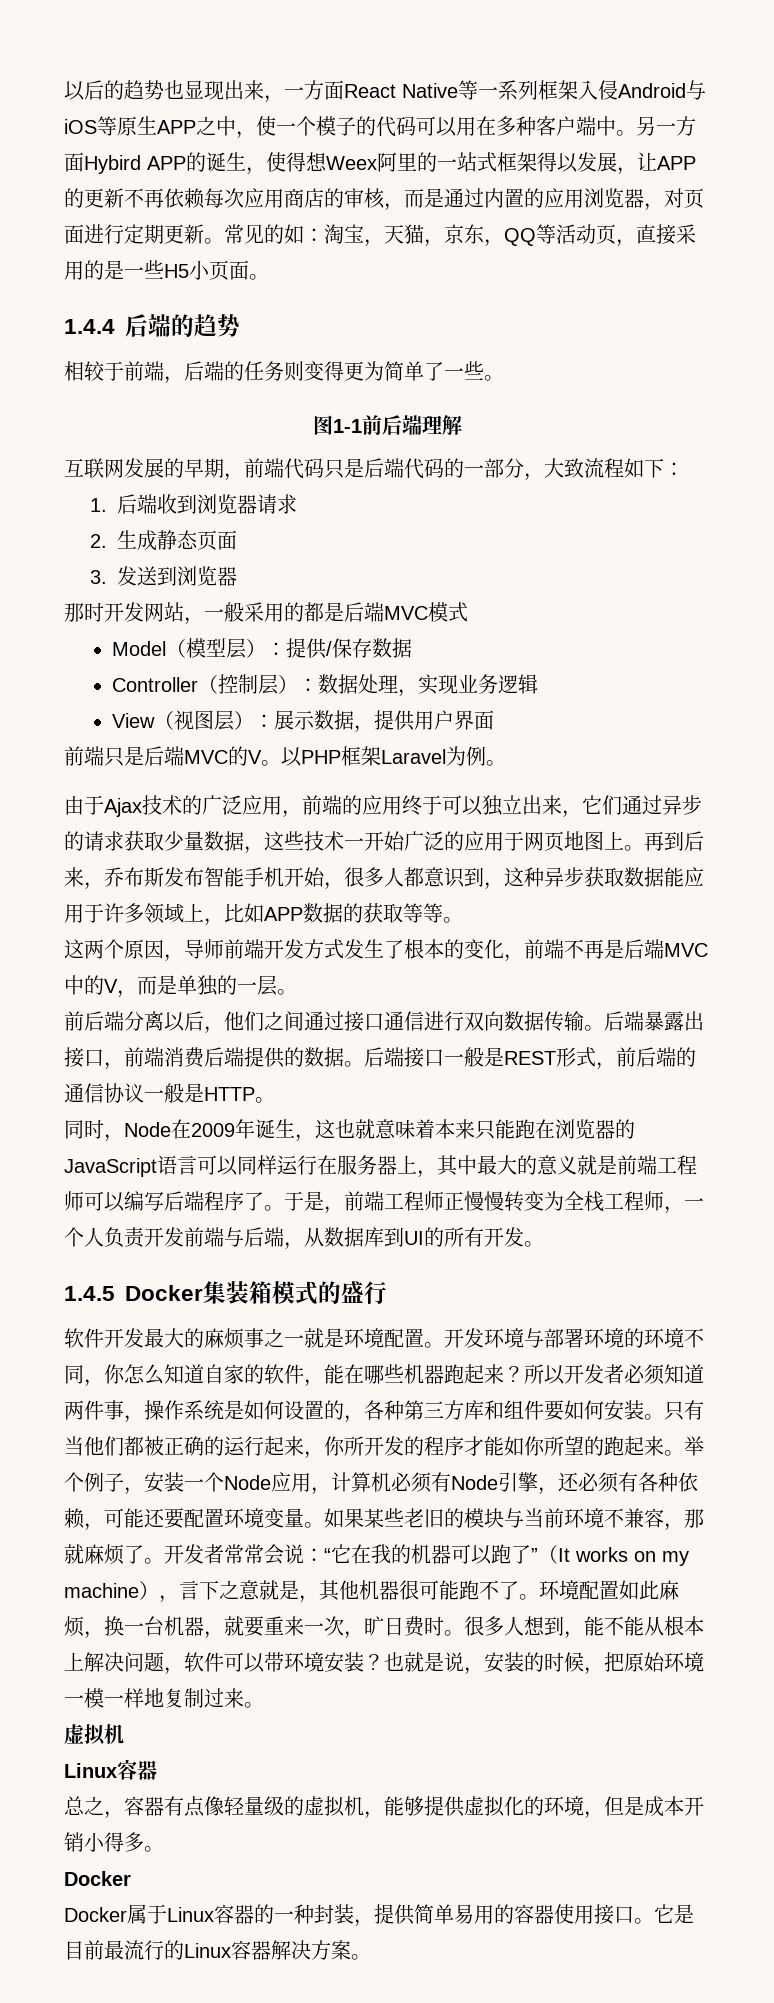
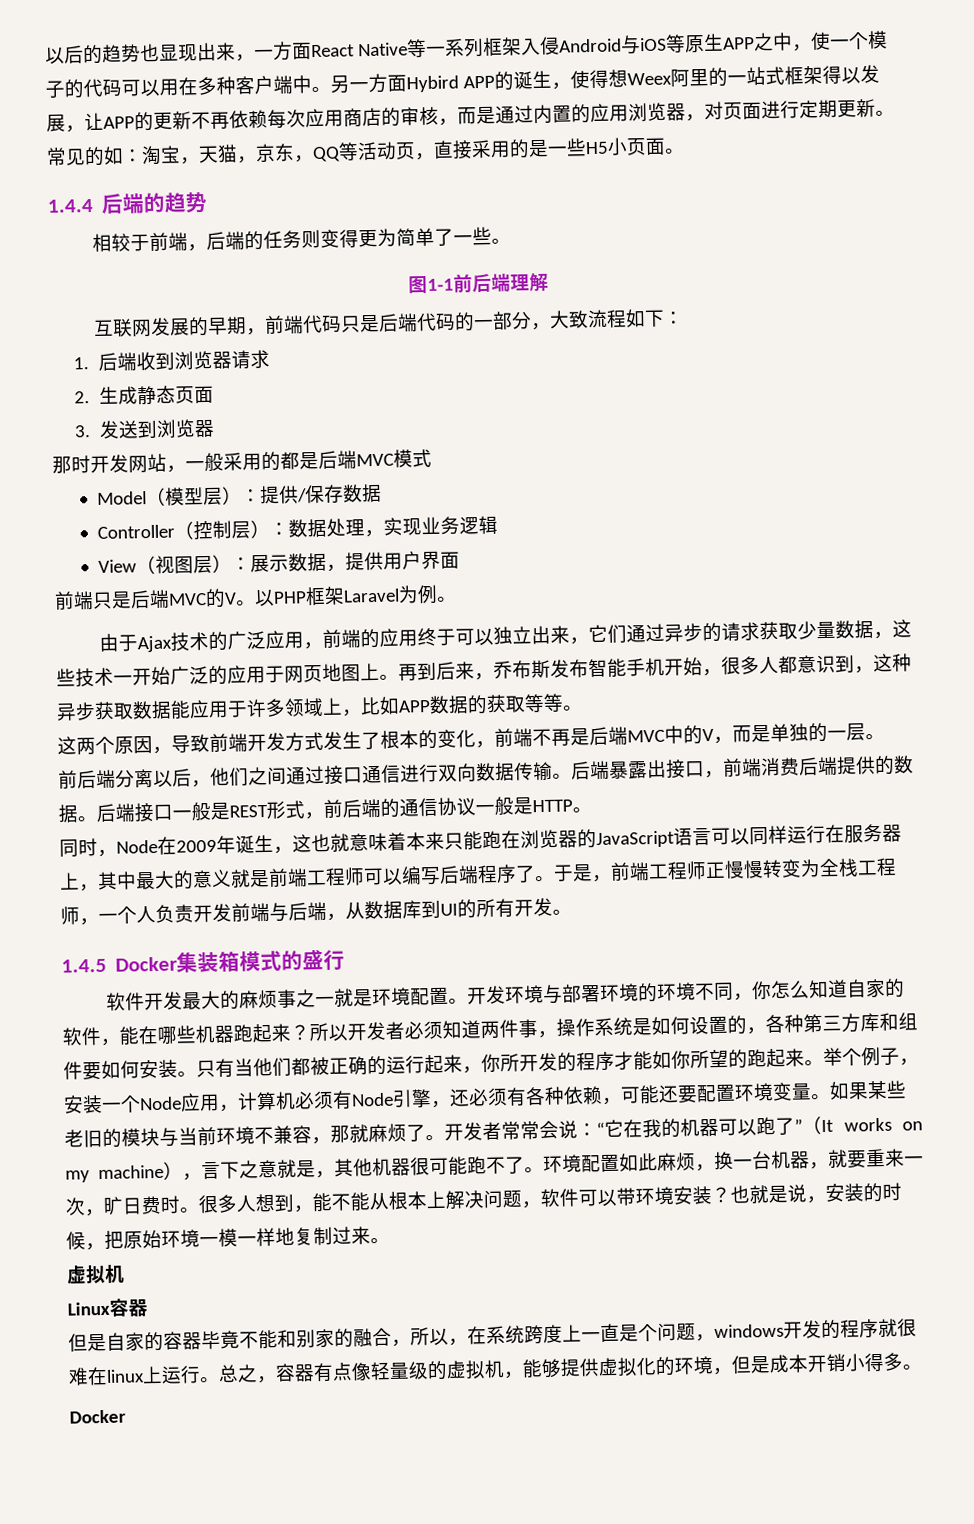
[204,939,224,959] 师 -> [190,733,210,753] 致
(157, 1770) none -> [68,1318,917,1352] [68,1365,220,1386] 但是自家的容器毕竟不能和别家的融合，所以，在系统跨度上一直是个问题，windows开发的程序就很难在linux上运行。
[64,1904,694,1927] [64,1940,371,1960] // Docker属于Linux容器的一种封装，提供简单易用的容器使用接口。它是目前最流行的Linux容器解决方案。 -> (126, 1416) none

